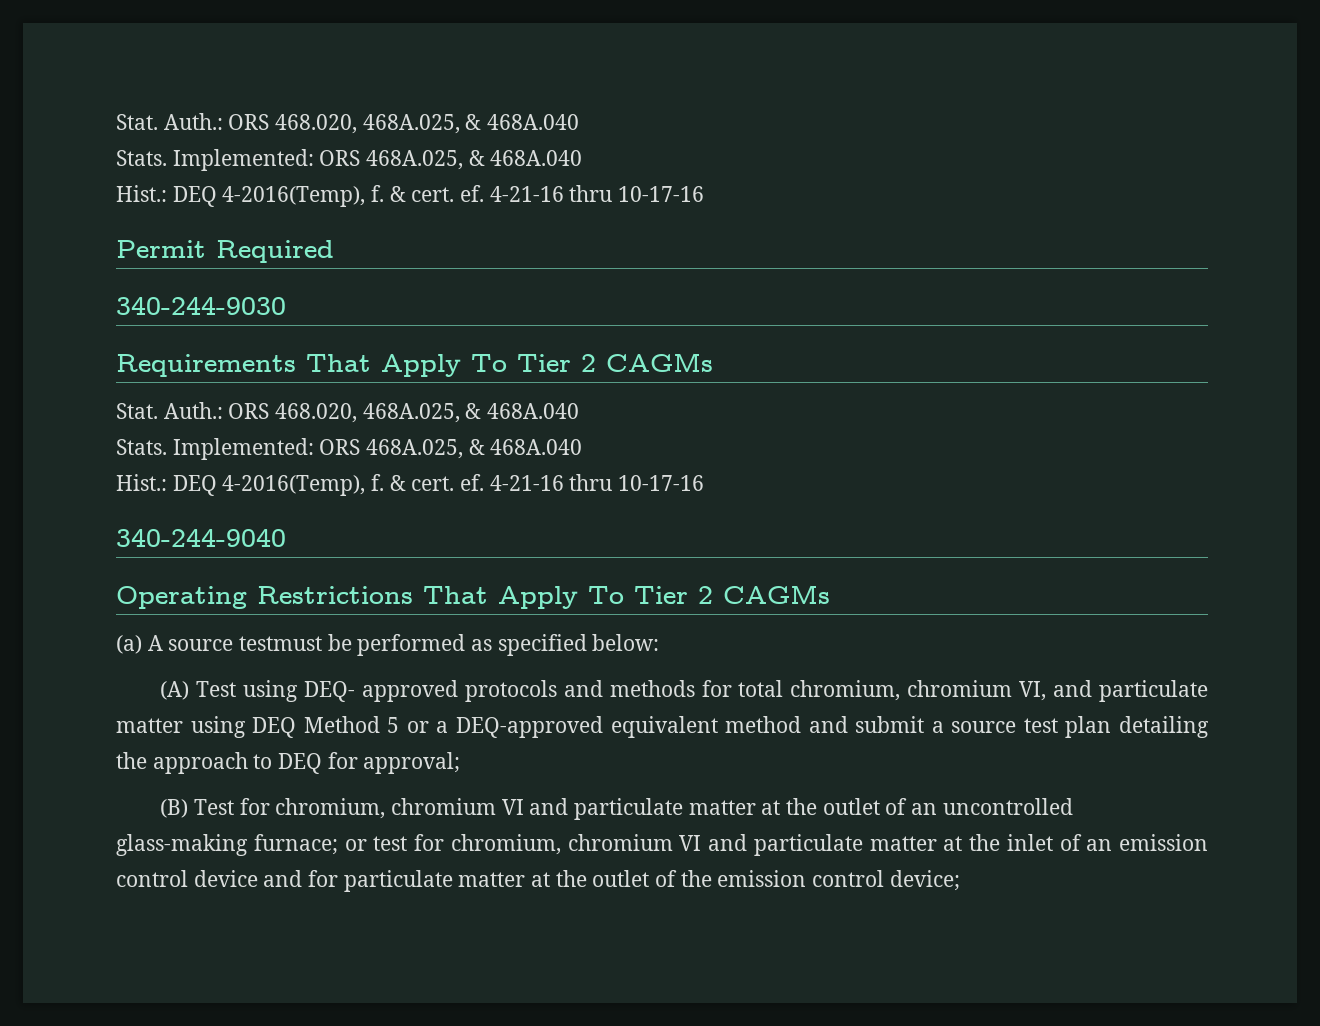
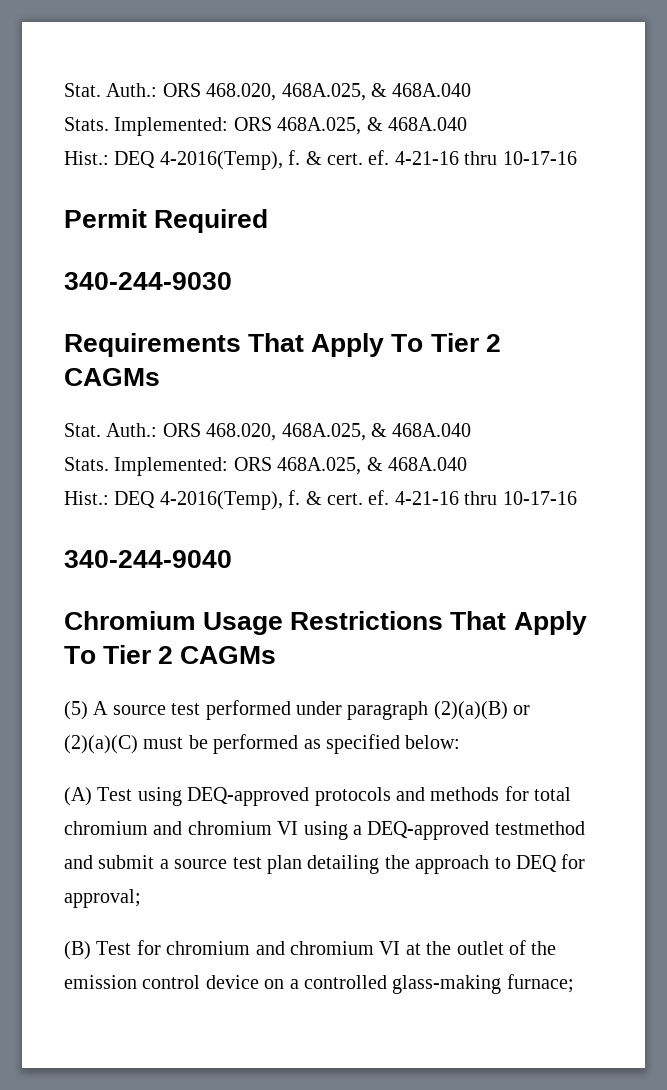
[116,586,247,609] Operating -> [64,611,284,635] Chromium Usage
[116,635,142,654] (a) -> [64,701,88,720] (5)
[239,636,323,651] testmust -> [171,700,531,720] [64,735,184,754] test performed under paragraph (2)(a)(B) or (2)(a)(C) must
[303,680,458,702] DEQ- approved -> [187,787,310,806] DEQ-approved
[790,680,1208,702] [116,716,802,738] chromium, chromium VI, and particulate matter using DEQ Method 5 or a DEQ-approved equivalent method -> [64,821,585,840] chromium and chromium VI using a DEQ-approved testmethod
[275,798,1073,820] [116,834,1208,856] [116,870,526,892] chromium, chromium VI and particulate matter at the outlet of an uncontrolled glass-making furnace; or test for chromium, chromium VI and particulate matter at the inlet of an emission control device and for particulate matter -> [166,941,401,955] chromium and chromium VI
[889,870,960,891] device; -> [205,974,574,994] device on a controlled glass-making furnace;

